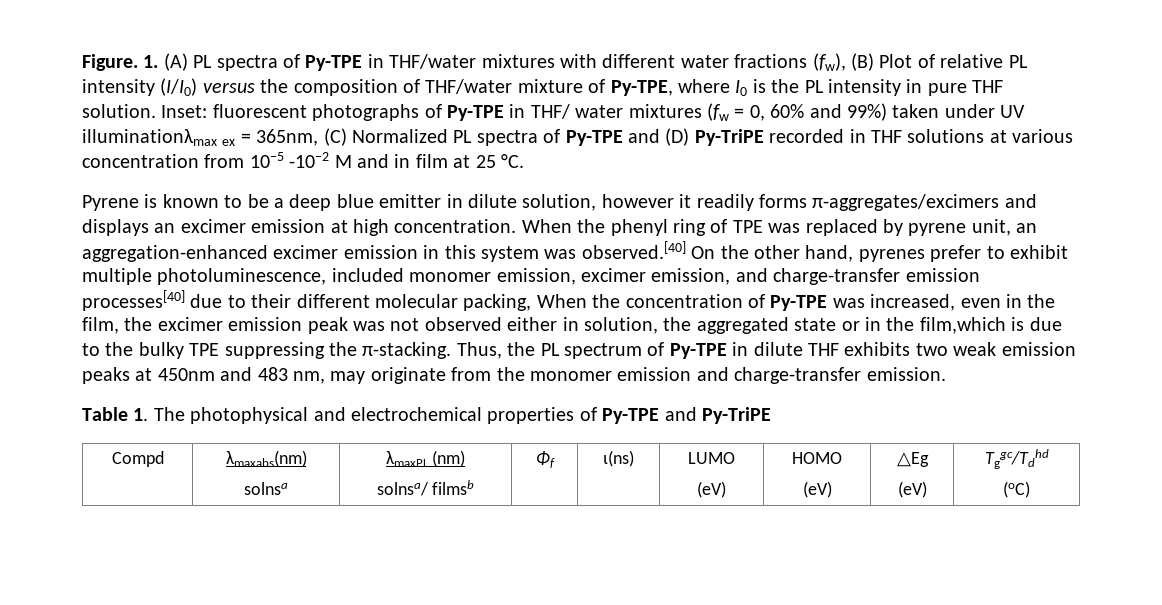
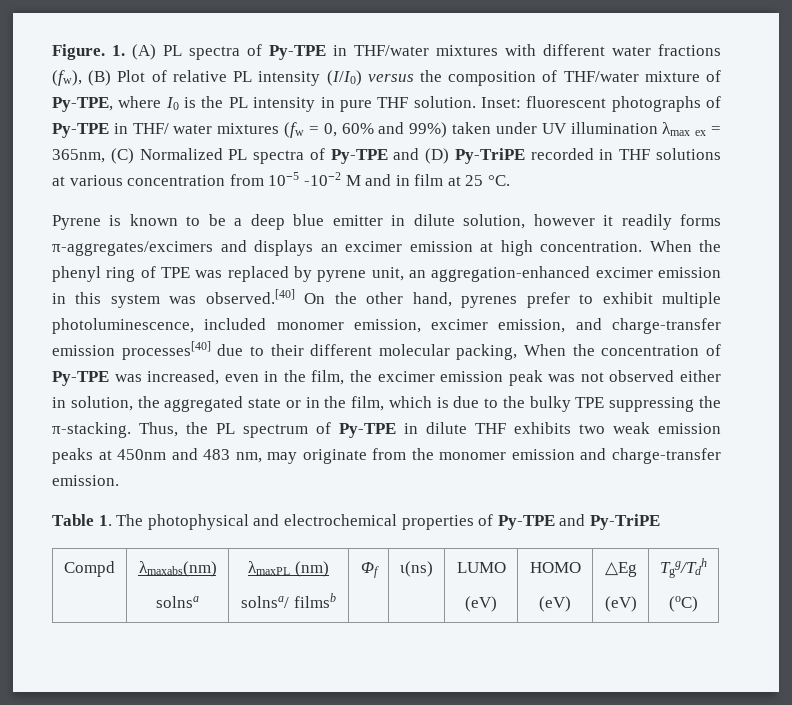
[82,129,217,146] illuminationλmax -> [570,122,691,136] illumination λmax
[919,317,1006,334] film,which -> [351,396,432,411] film, which
[984,449,1049,469] Tggc/Tdhd -> [660,558,707,578] Tgg/Tdh

